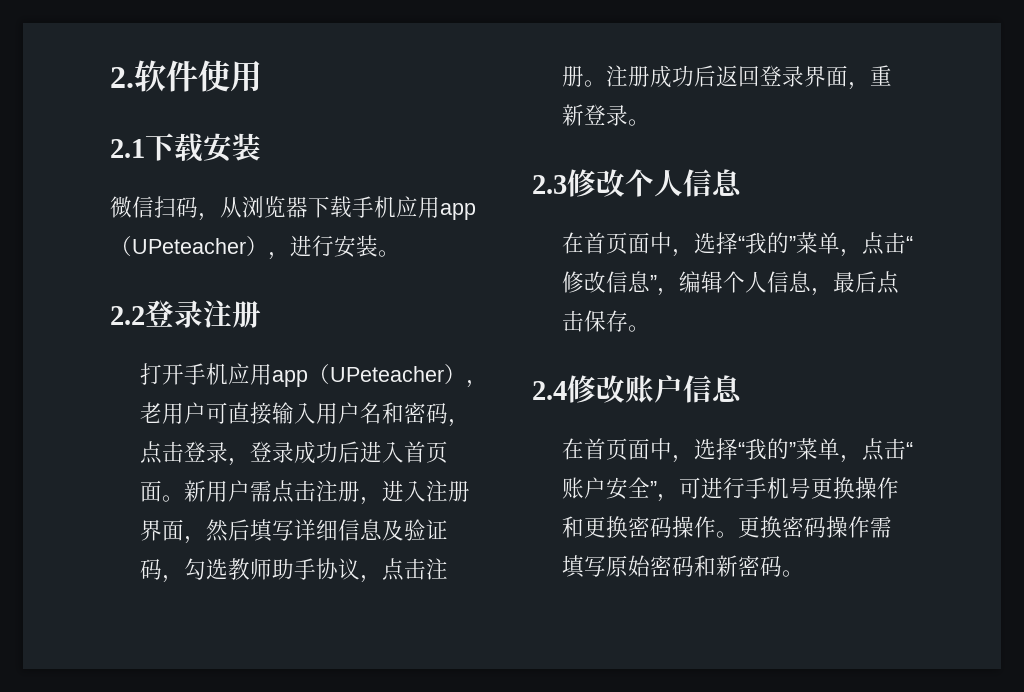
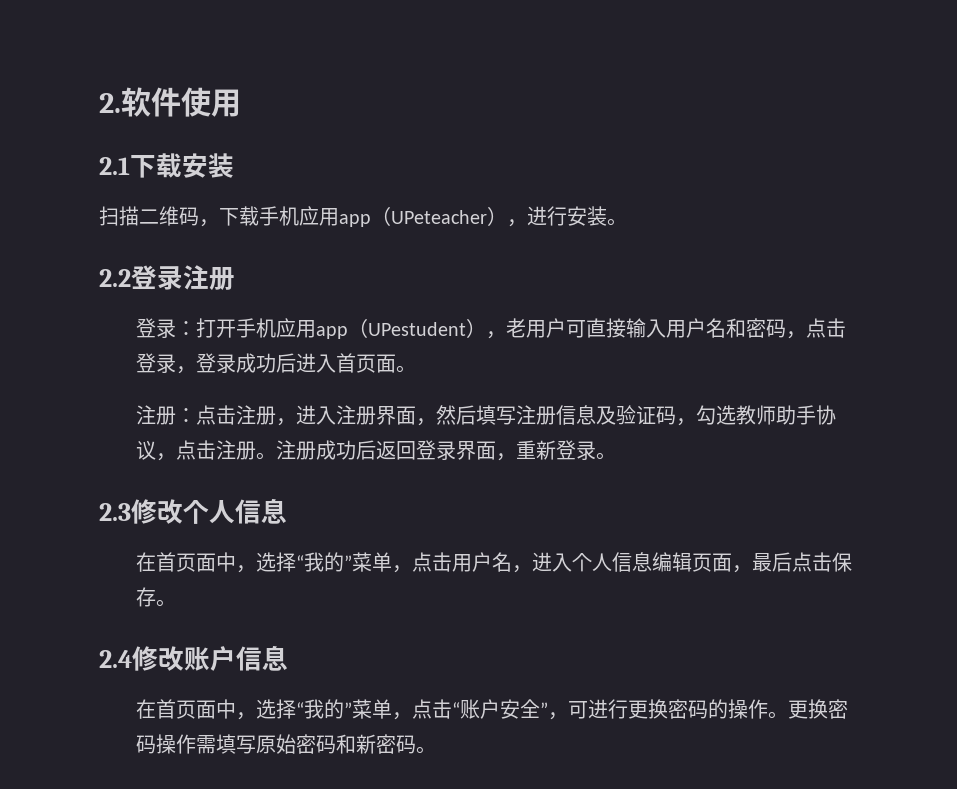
[110,196,308,221] 微信扫码，从浏览器 -> [99,206,219,227] 扫描二维码，
(261, 314) none -> [136,318,197,338] 登录：
[330,366,445,382] UPeteacher -> [368,322,467,336] UPestudent
[184,480,273,502] 新用户需 -> [136,405,197,425] // 注册：
[294,519,339,541] 详细 -> [516,405,557,425] 注册
[906,236,914,251] [562,271,812,296] “修改信息”，编辑个人信息 -> [452,552,733,573] 用户名，进入个人信息编辑页面
[745,477,900,499] [562,516,673,538] 手机号更换操作和更换密码 -> [628,699,729,719] 更换密码的

